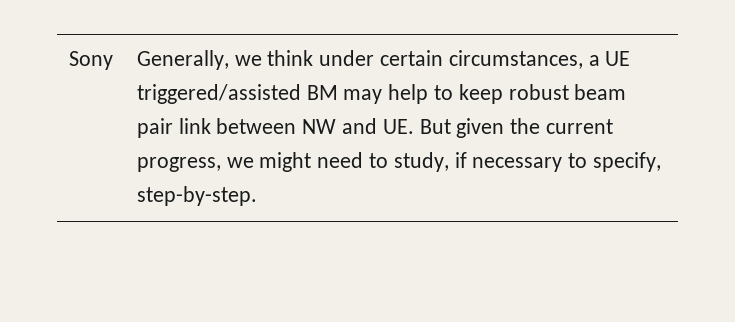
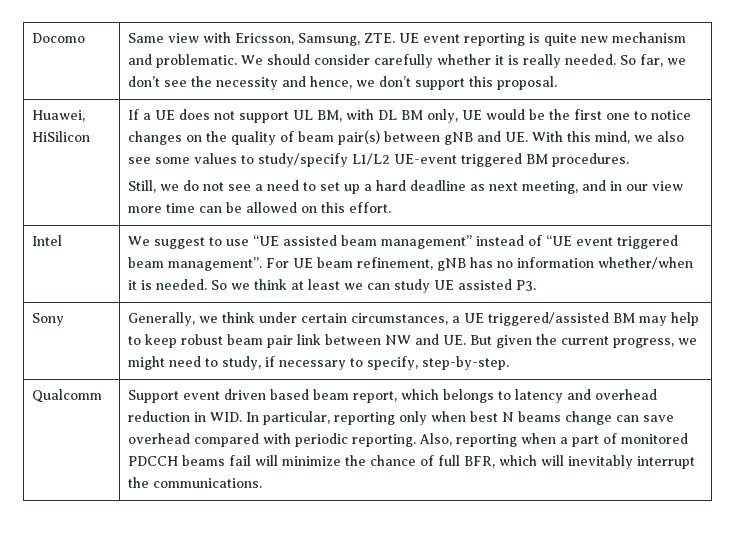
(68, 60) none -> [31,33,85,43] [127,32,686,46] [127,54,686,68] [127,76,557,90] [31,110,85,122] [31,131,90,142] [127,109,691,123] [127,130,684,145] [127,153,629,167] [127,180,683,194] [127,202,391,213] [31,235,62,246] [127,235,678,249] [127,257,693,271] [127,279,536,293] Docomo | Same view with Ericsson, Samsung, ZTE. UE event reporting is quite new mechanism and problematic. We should consider carefully whether it is really needed. So far, we don’t see the necessity and hence, we don’t support this proposal. // Huawei, HiSilicon | If a UE does not support UL BM, with DL BM only, UE would be the first one to notice changes on the quality of beam pair(s) between gNB and UE. With this mind, we also see some values to study/specify L1/L2 UE-event triggered BM procedures. // Still, we do not see a need to set up a hard deadline as next meeting, and in our view more time can be allowed on this effort. // Intel | We suggest to use “UE assisted beam management” instead of “UE event triggered beam management”. For UE beam refinement, gNB has no information whether/when it is needed. So we think at least we can study UE assisted P3. //
(257, 196) none -> [31,389,102,403] [127,389,657,403] [127,411,674,425] [127,433,688,447] [127,455,695,469] [127,477,262,488] // Qualcomm | Support event driven based beam report, which belongs to latency and overhead reduction in WID. In particular, reporting only when best N beams change can save overhead compared with periodic reporting. Also, reporting when a part of monitored PDCCH beams fail will minimize the chance of full BFR, which will inevitably interrupt the communications.

